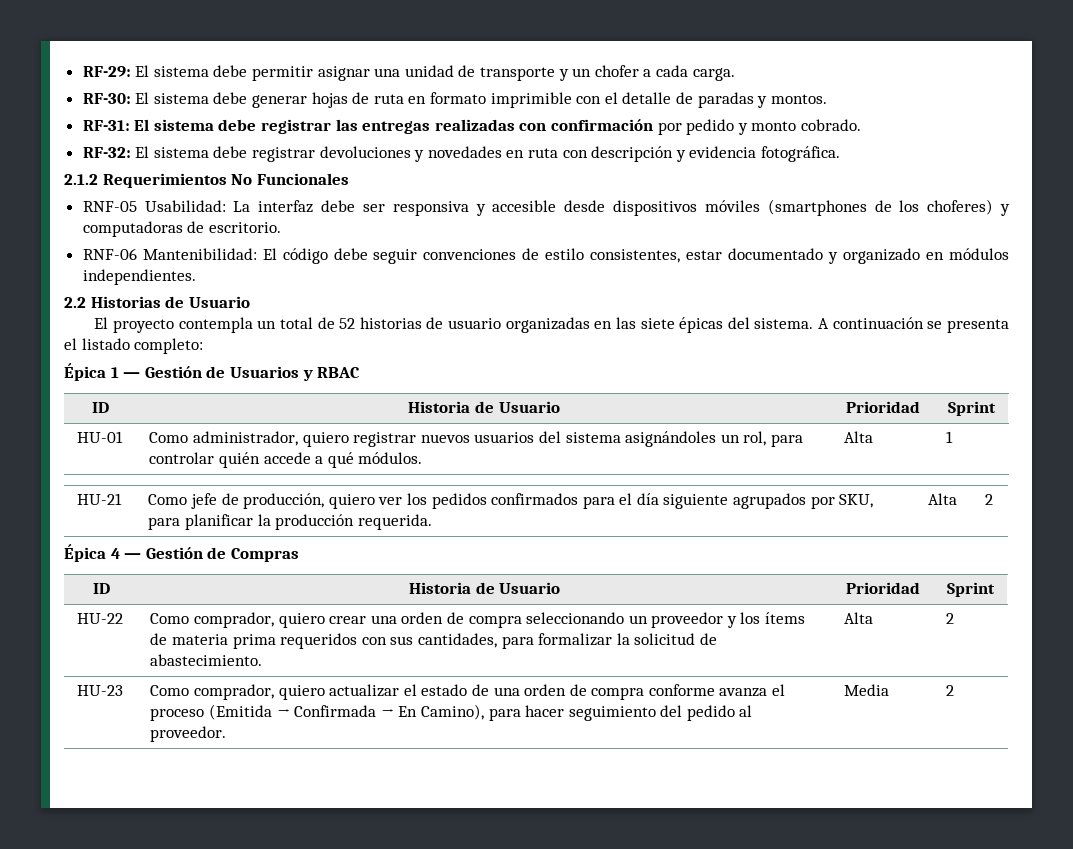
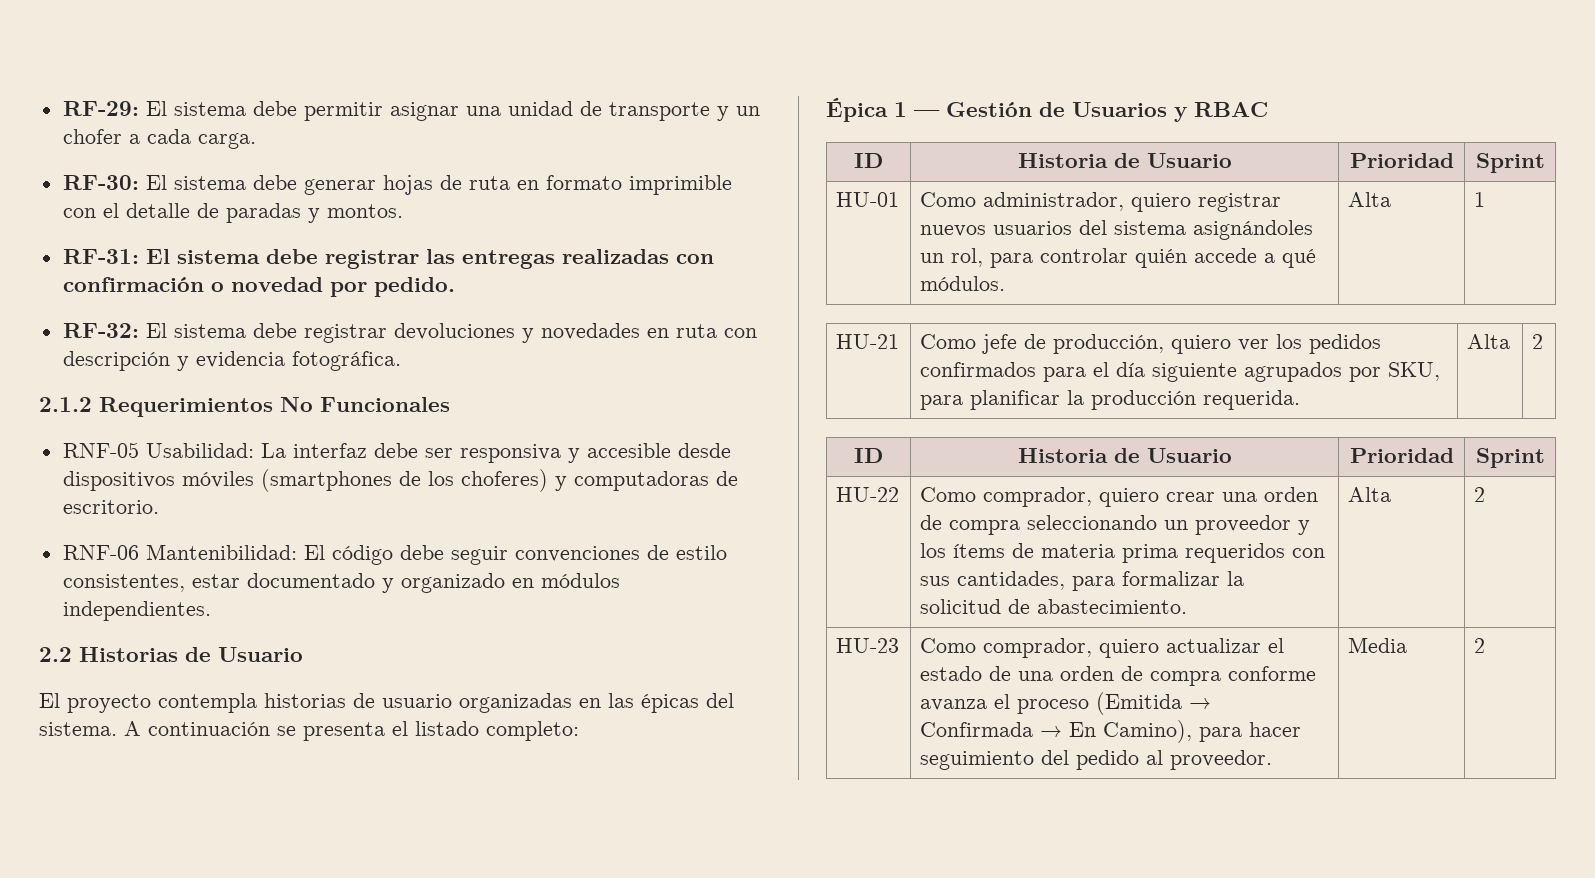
[657,119,861,135] por pedido y monto cobrado. -> [210,277,455,297] o novedad por pedido.
[257,317,356,329] un total de 52 -> (257, 703) none
[640,318,675,329] siete -> (634, 700) none
[64,544,299,562] // Épica 4 — Gestión de Compras -> (1544, 341) none

